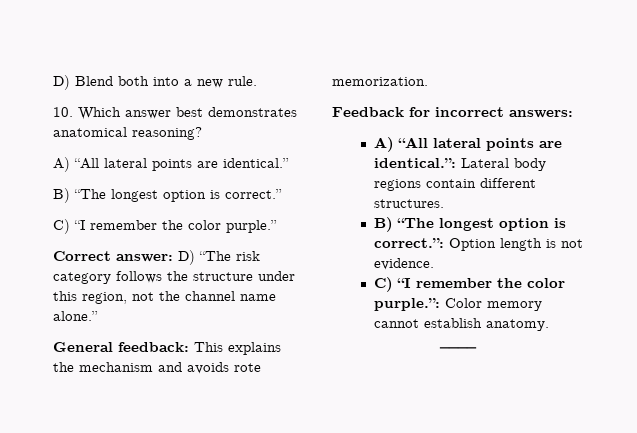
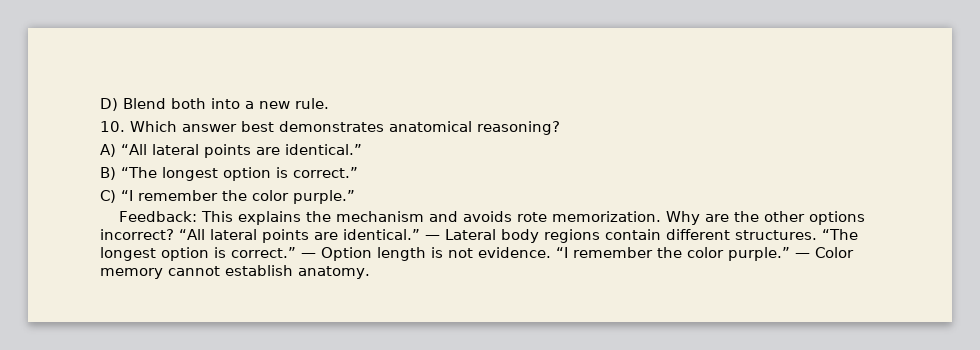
[53,250,260,265] [53,271,295,284] [53,291,276,304] [53,311,98,321] [53,342,189,352] Correct answer: D) “The risk category follows the structure under this region, not the channel name alone.” // General feedback: -> [119,211,198,222] Feedback:
[332,107,573,118] [373,137,562,152] [373,158,456,168] // Feedback for incorrect answers: // A) “All lateral points are identical.”: -> [666,211,866,225] [100,229,440,243] Why are the other options incorrect? “All lateral points are identical.” —
[373,217,566,232] [373,238,444,248] // B) “The longest option is correct.”: -> [821,229,858,240] [100,247,316,261] “The longest option is correct.” —
[373,277,565,292] [373,298,440,311] // C) “I remember the color purple.”: -> [556,247,810,261] “I remember the color purple.” —
[439,347,477,353] // ──── -> (370, 272) none

